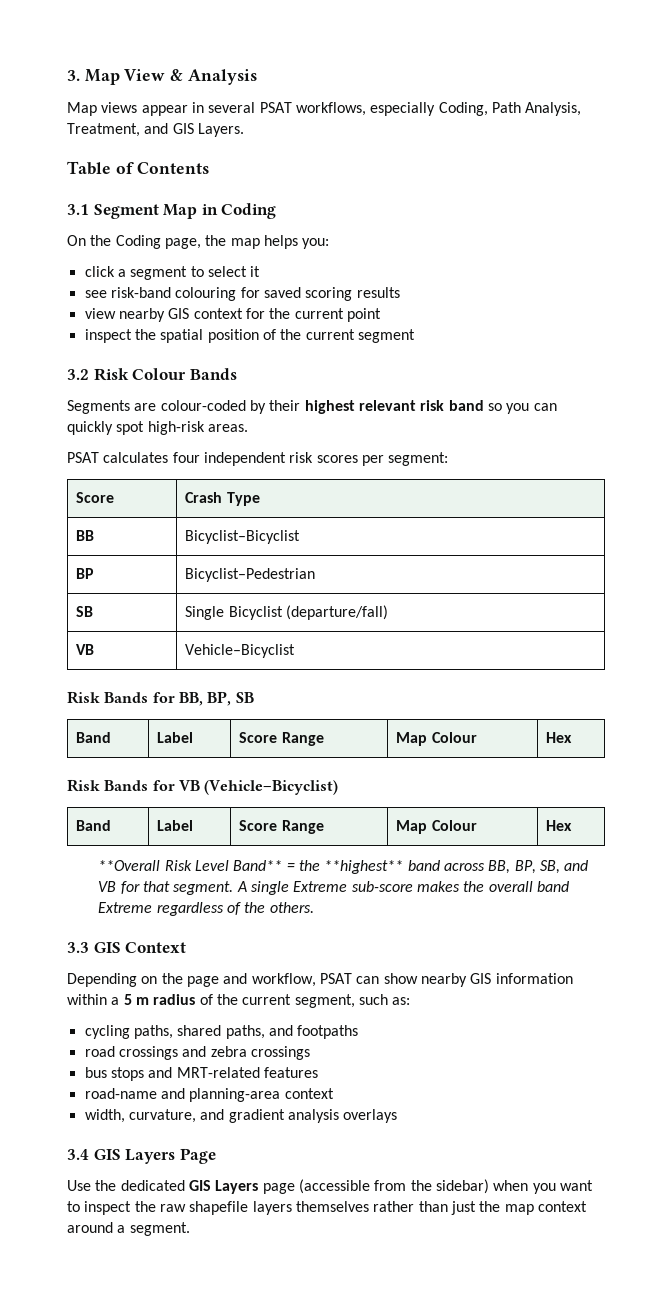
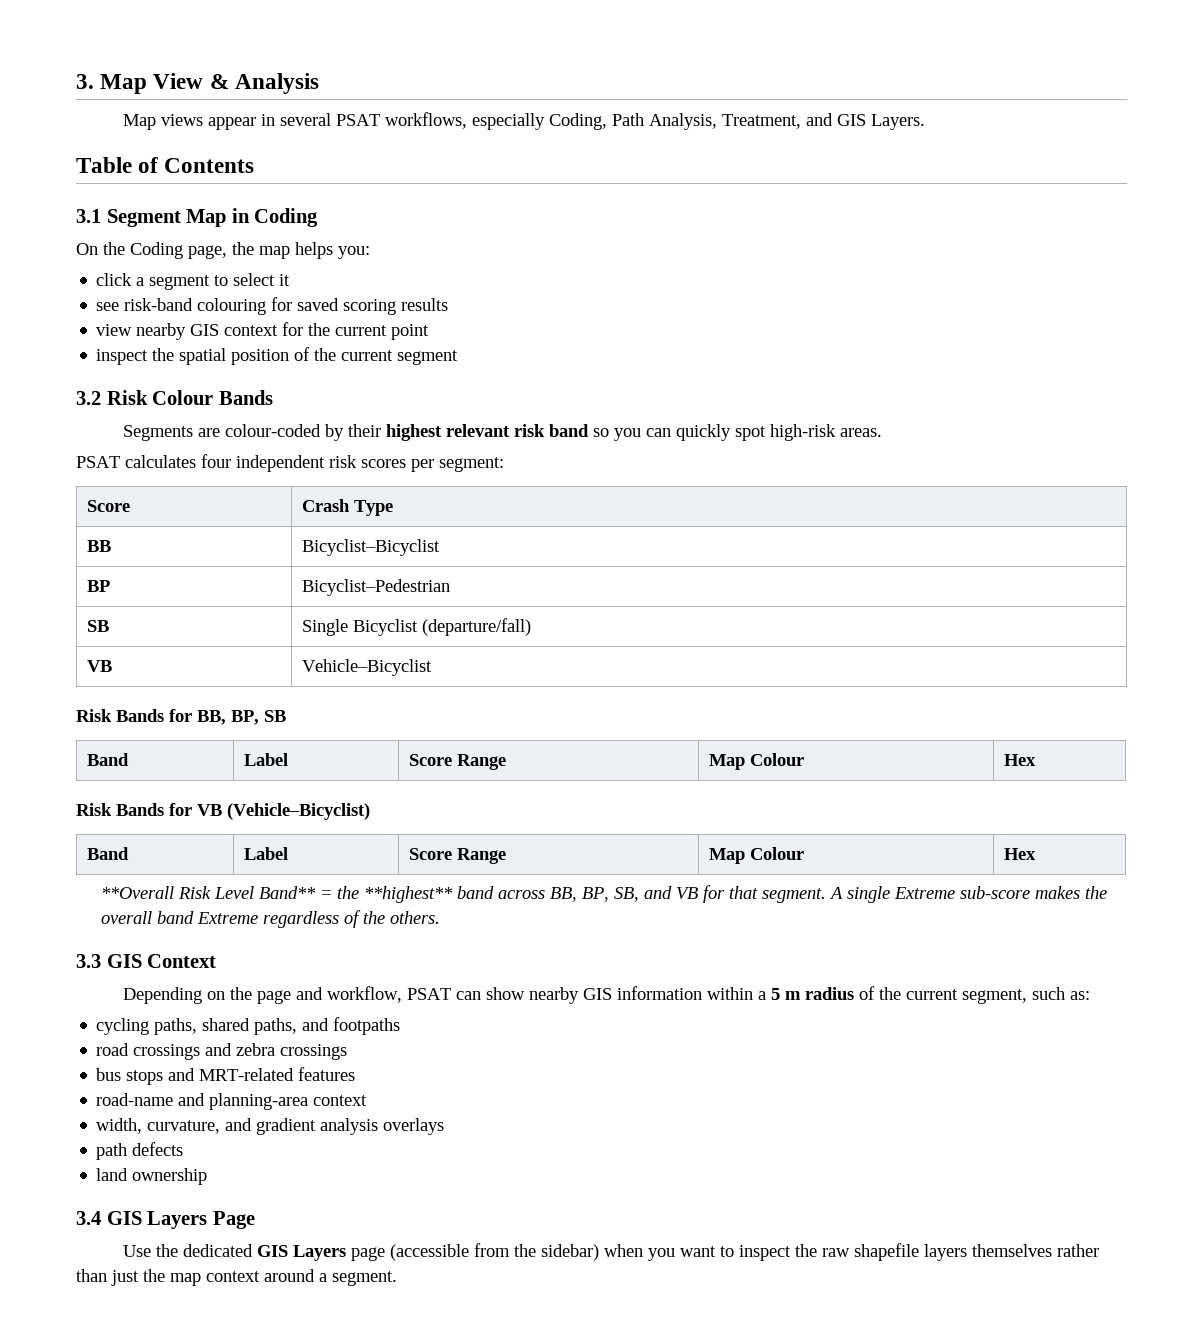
(398, 1116) none -> [96,1142,184,1160] [96,1168,208,1185] // path defects // land ownership

